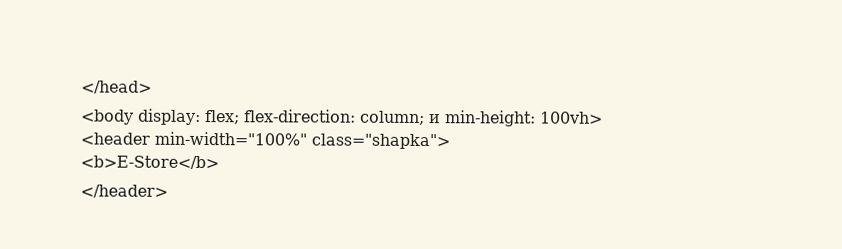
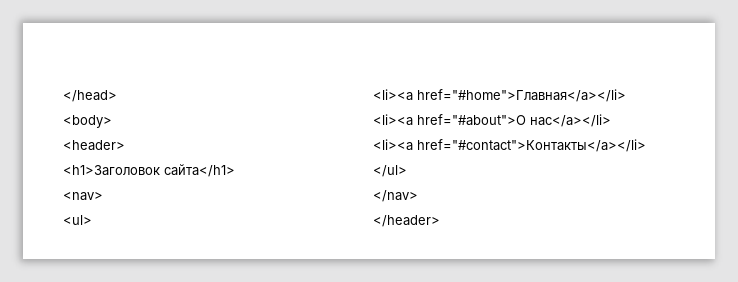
[80,108,603,127] [80,131,450,150] [80,155,219,170] <body display: flex; flex-direction: column; и min-height: 100vh> // <header min-width="100%" class="shapka"> // <b>E-Store</b> -> [63,115,112,128] [63,140,125,151] [63,164,235,177] [63,192,103,201] [63,215,92,225] [373,89,626,102] [373,114,611,127] [373,139,646,152] [373,165,407,177] [373,190,418,202] <body> // <header> // <h1>Заголовок сайта</h1> // <nav> // <ul> // <li><a href="#home">Главная</a></li> // <li><a href="#about">О нас</a></li> // <li><a href="#contact">Контакты</a></li> // </ul> // </nav>

